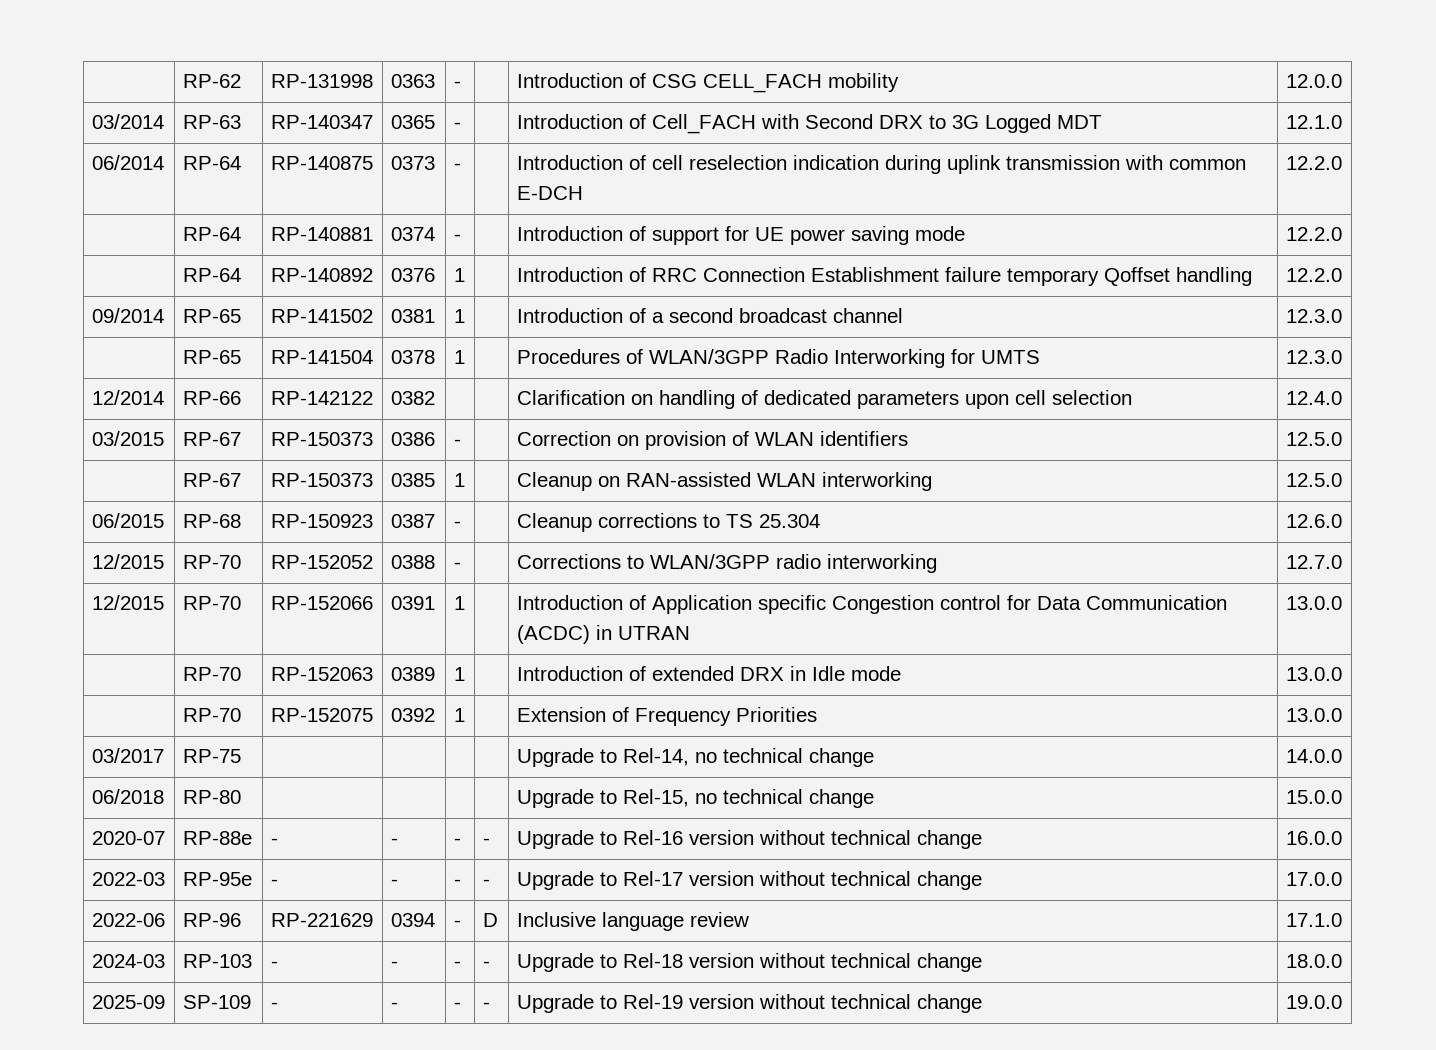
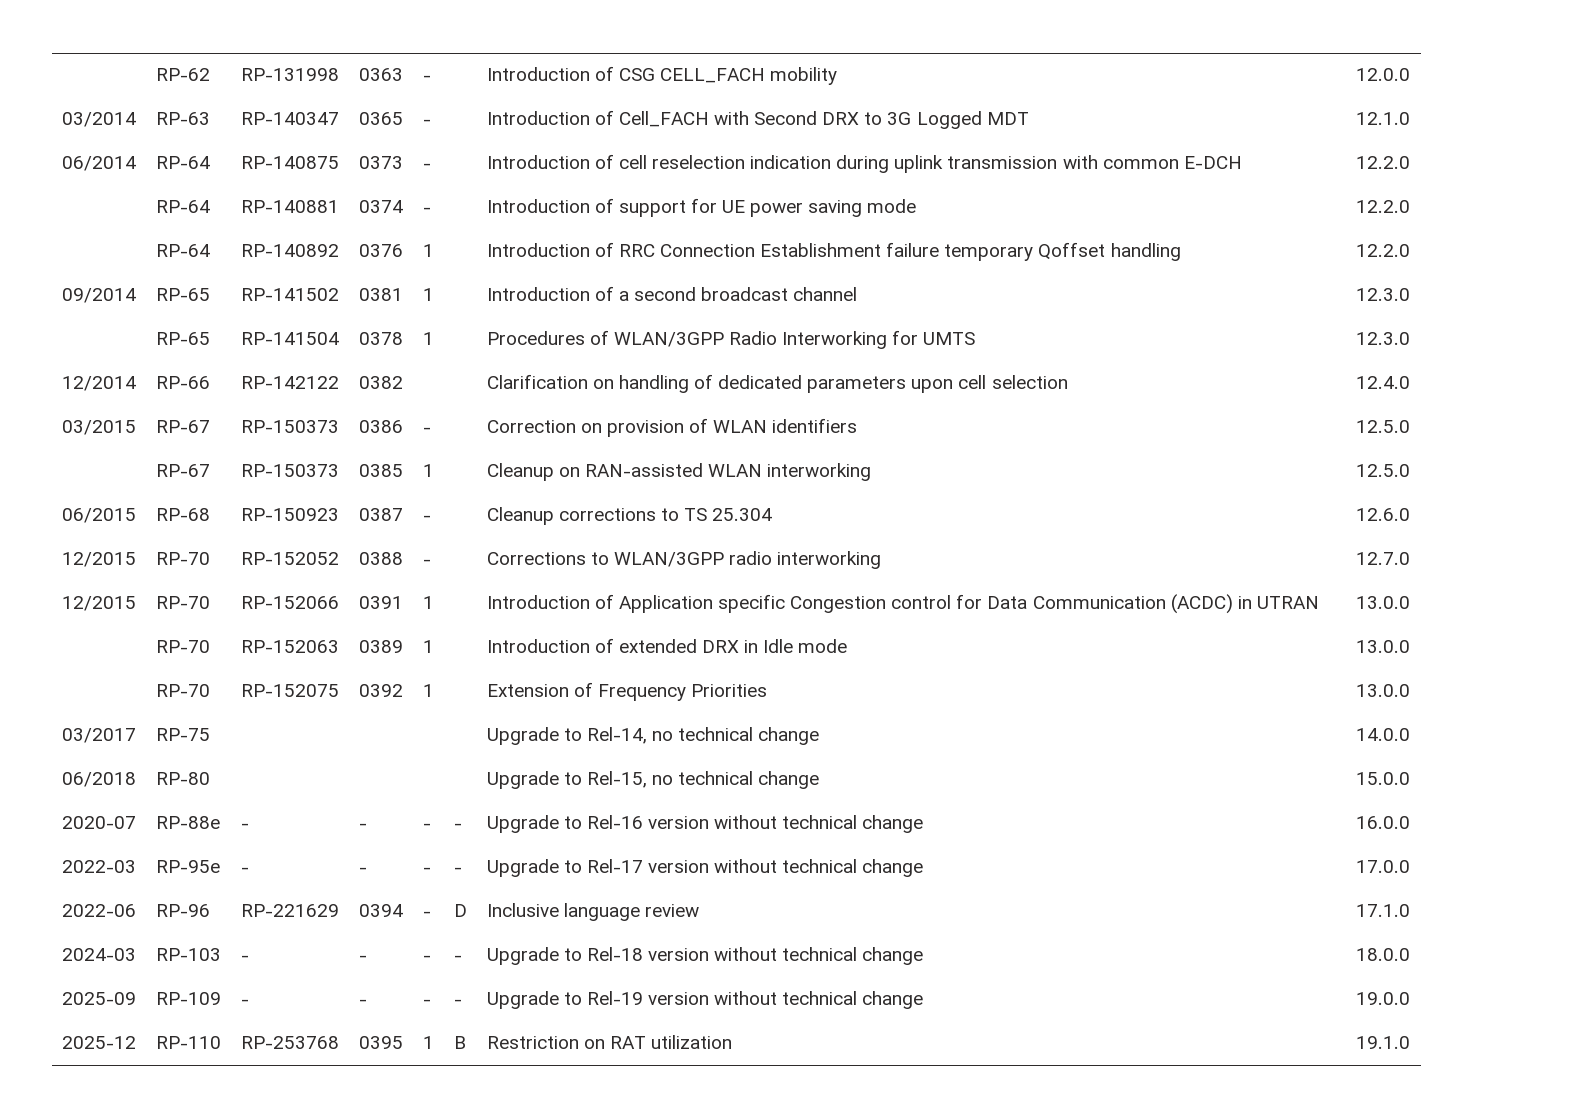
[182,995,251,1009] SP-109 -> [155,992,221,1005] RP-109
(1342, 1002) none -> [61,1036,136,1049] [155,1036,221,1049] [240,1036,339,1049] [358,1036,403,1049] [422,1036,434,1049] [453,1036,466,1049] [486,1035,732,1049] [1355,1036,1410,1049] // 2025-12 | RP-110 | RP-253768 | 0395 | 1 | B | Restriction on RAT utilization | 19.1.0

